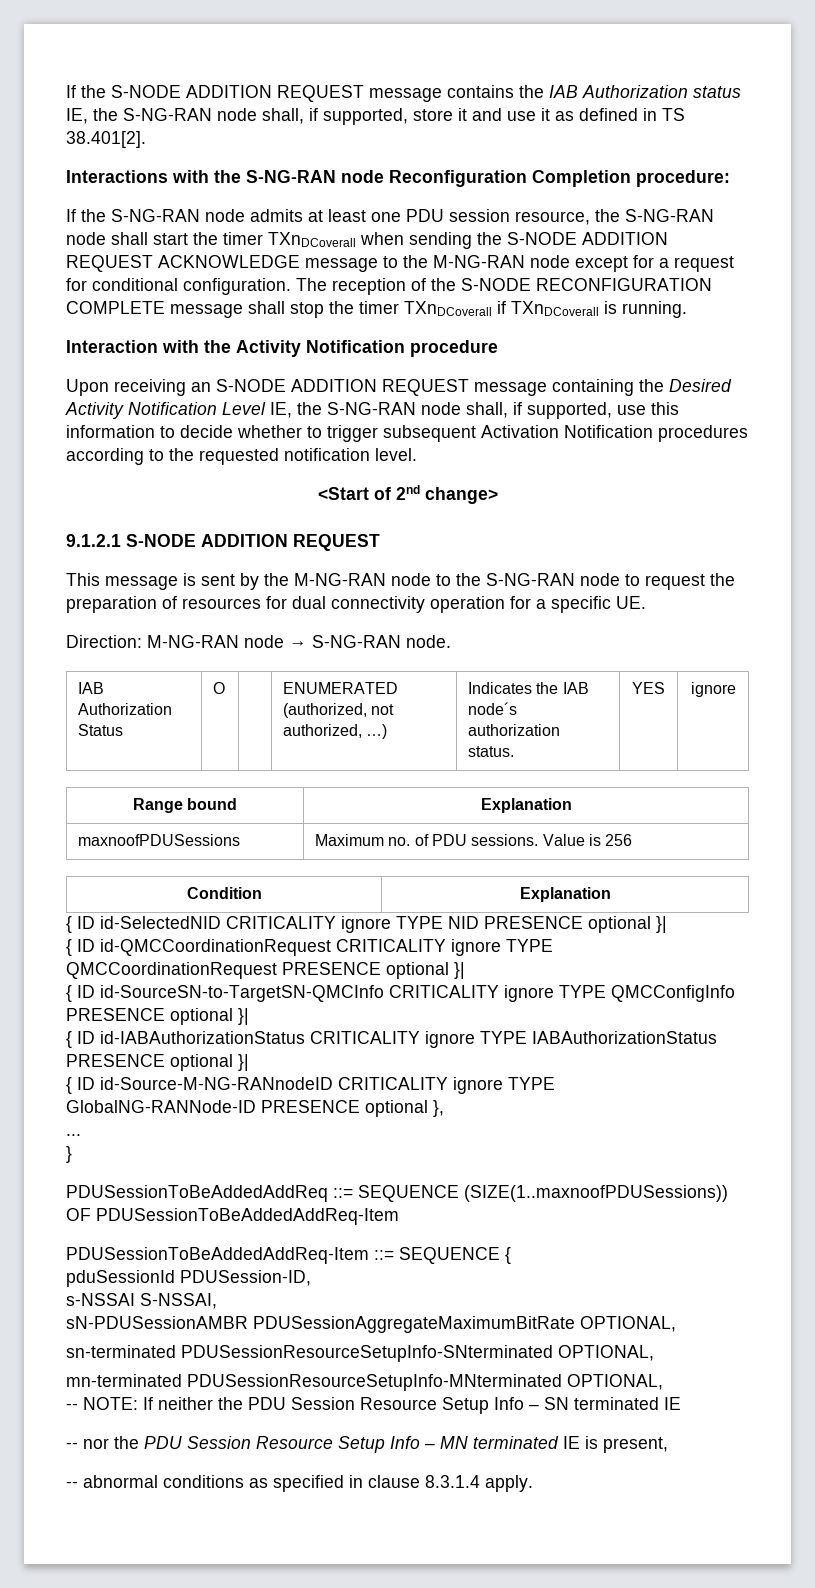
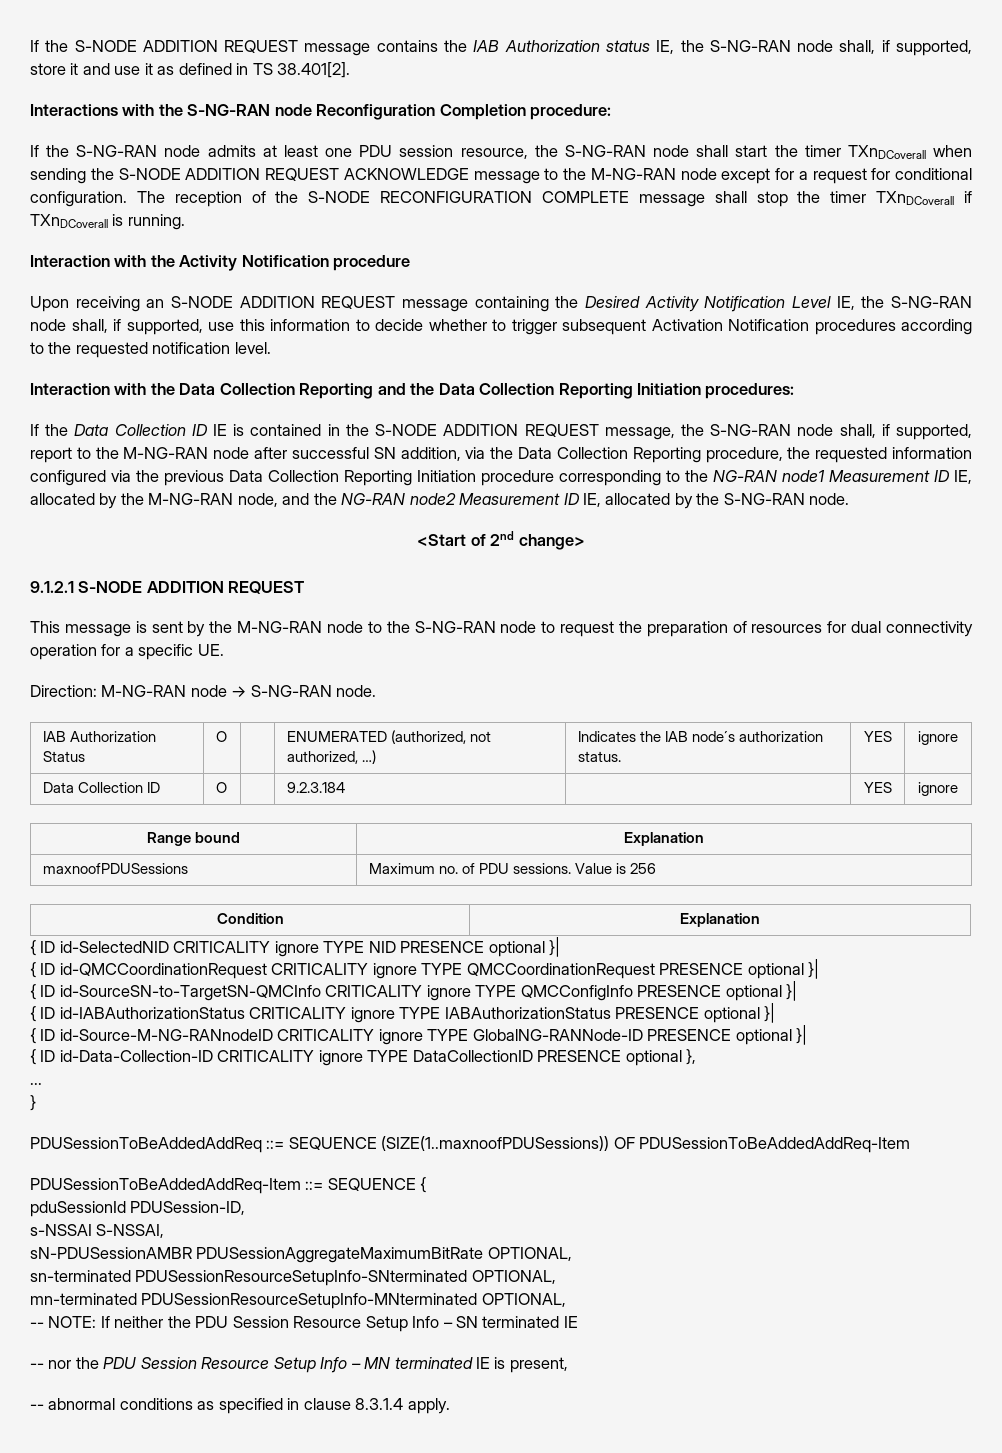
(417, 454) none -> [30,383,795,399] [30,424,973,440] [30,447,973,463] [30,470,972,486] [30,493,850,509] // Interaction with the Data Collection Reporting and the Data Collection Reporting Initiation procedures: // If the Data Collection ID IE is contained in the S-NODE ADDITION REQUEST message, the S-NG-RAN node shall, if supported, report to the M-NG-RAN node after successful SN addition, via the Data Collection Reporting procedure, the requested information configured via the previous Data Collection Reporting Initiation procedure corresponding to the NG-RAN node1 Measurement ID IE, allocated by the M-NG-RAN node, and the NG-RAN node2 Measurement ID IE, allocated by the S-NG-RAN node.
(736, 689) none -> [42,782,160,793] [215,782,227,793] [286,782,345,793] [863,782,892,793] [918,782,958,796] // Data Collection ID | O | | 9.2.3.184 | | YES | ignore
(428, 1108) none -> [796,1025,808,1045] [30,1049,682,1066] }| // { ID id-Data-Collection-ID CRITICALITY ignore TYPE DataCollectionID PRESENCE optional

